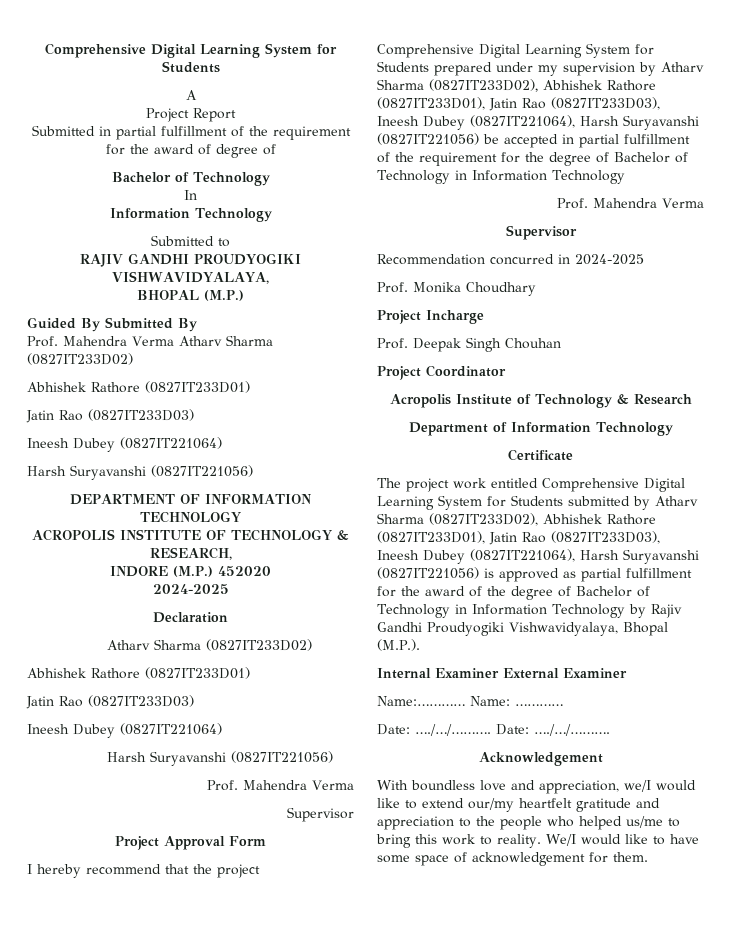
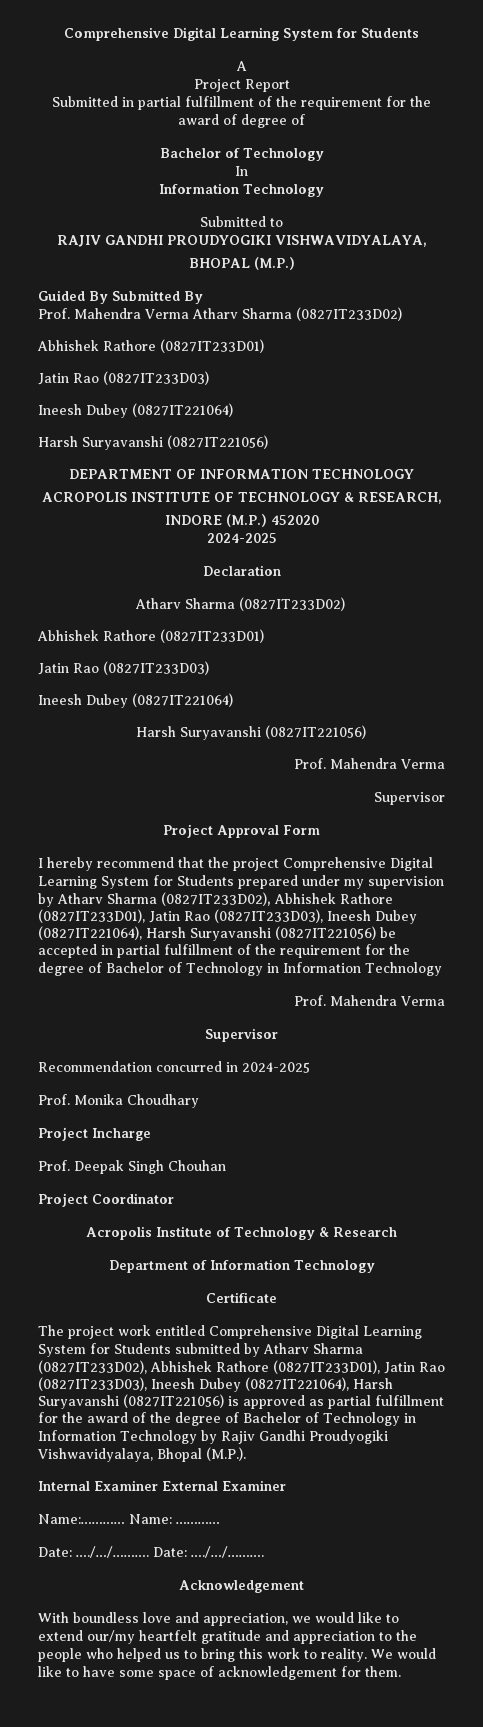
[624,780,651,792] we/I -> [292,1616,311,1623] we
[626,816,663,828] us/me -> [165,1652,180,1659] us
[545,834,576,846] We/I -> [371,1649,393,1659] We

